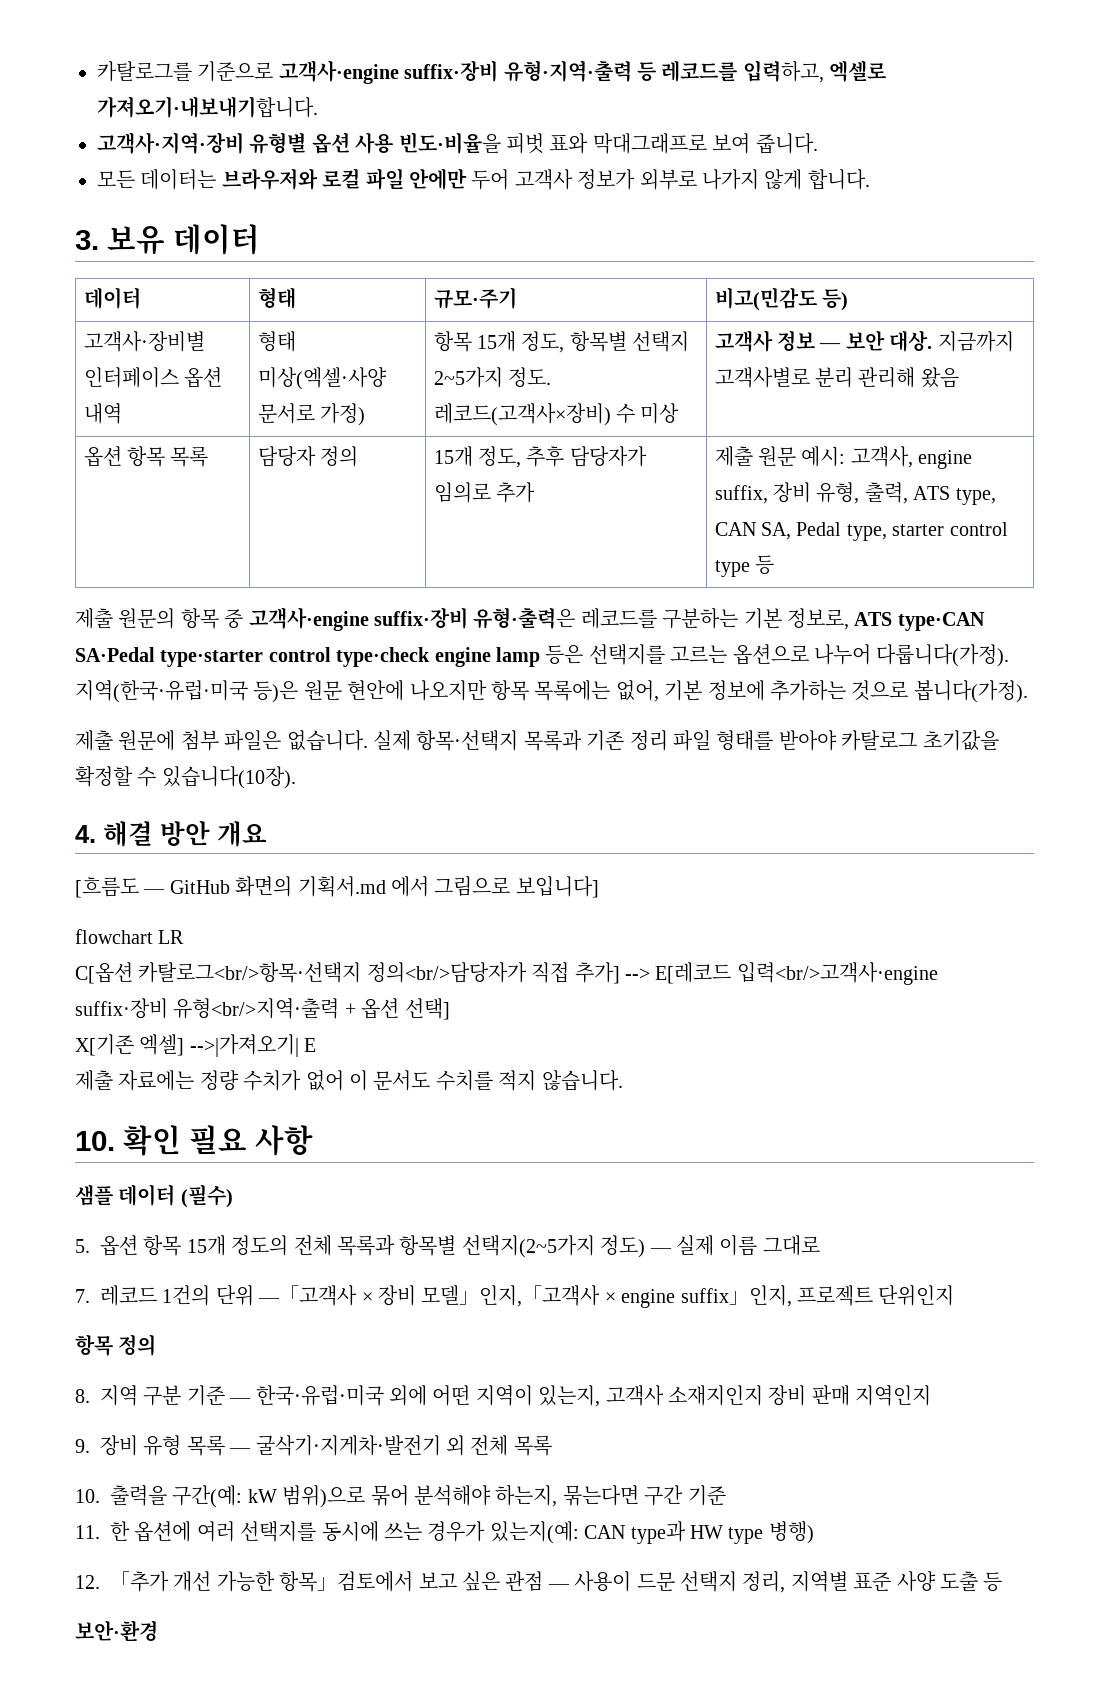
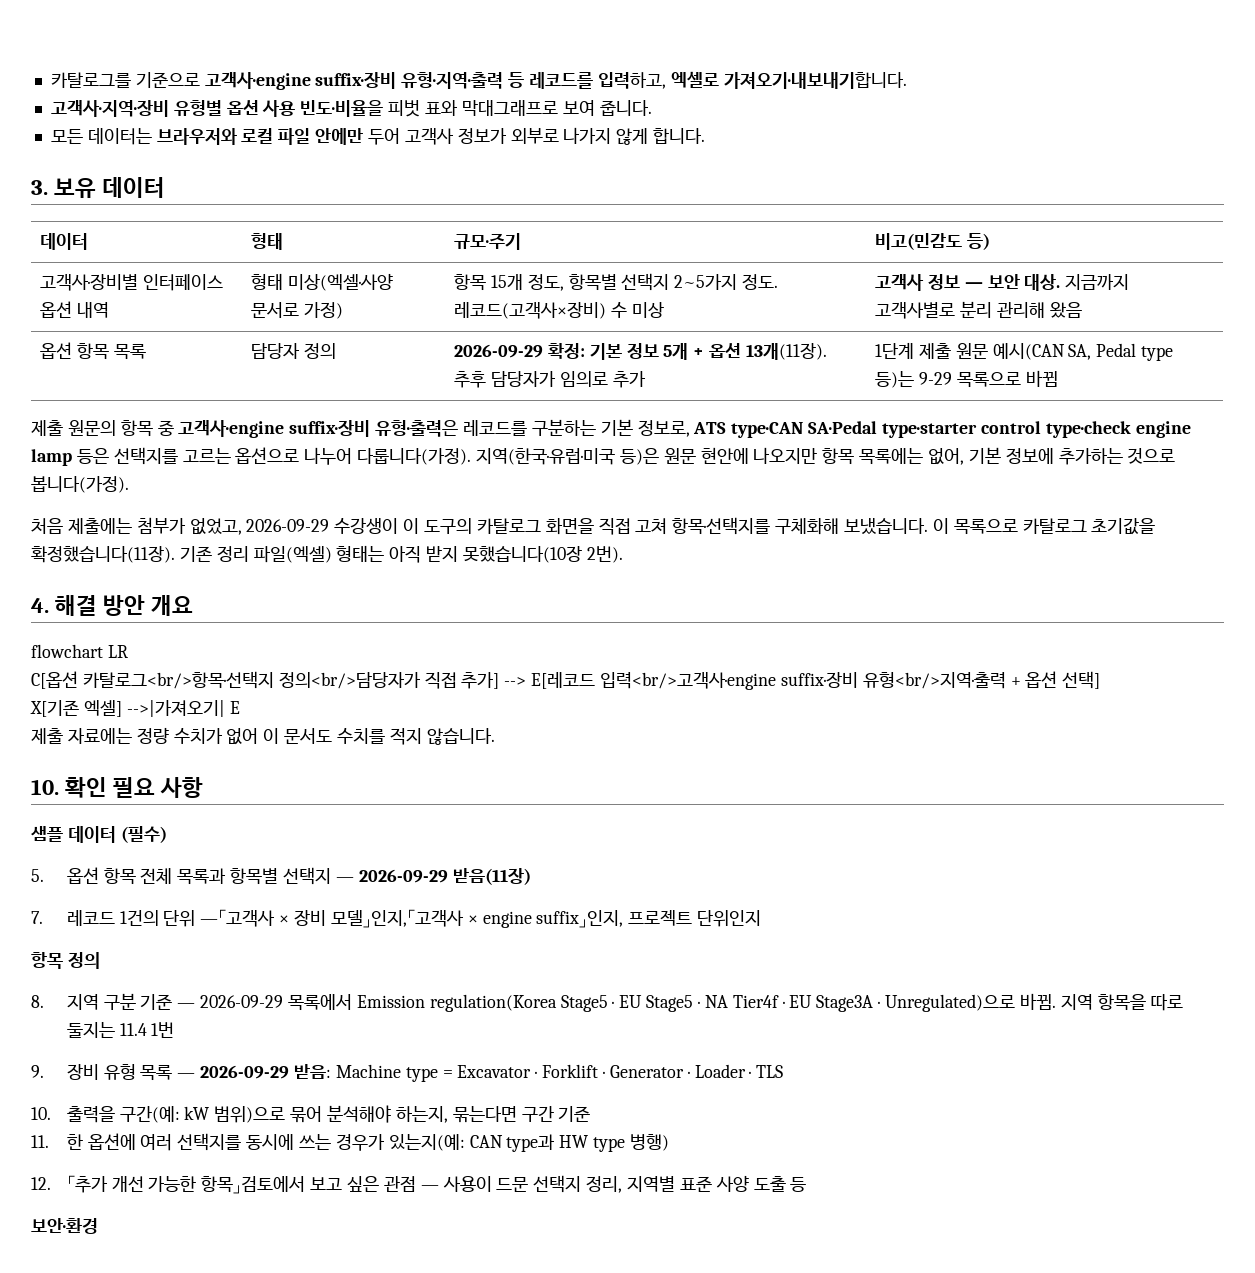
[433,446,521,468] 15개 정도, -> [453,343,827,360] 2026-09-29 확정: 기본 정보 5개 + 옵션 13개(11장).
(535, 492) none -> [874,342,914,359] 1단계
[801,446,973,469] [714,482,996,505] [714,522,1008,541] [714,555,774,577] 예시: 고객사, engine suffix, 장비 유형, 출력, ATS type, CAN SA, Pedal type, starter control type 등 -> [992,343,1174,361] [874,370,1058,388] 예시(CAN SA, Pedal type 등)는 9-29 목록으로 바뀜
[75,730,999,751] [75,766,296,789] [75,821,267,847] [75,876,599,898] 제출 원문에 첨부 파일은 없습니다. 실제 항목·선택지 목록과 기존 정리 파일 형태를 받아야 카탈로그 초기값을 확정할 수 있습니다(10장). // 4. 해결 방안 개요 // [흐름도 — GitHub 화면의 기획서.md 에서 그림으로 보입니다] -> [31,517,1156,535] [31,545,623,563] [31,595,194,616] 처음 제출에는 첨부가 없었고, 2026-09-29 수강생이 이 도구의 카탈로그 화면을 직접 고쳐 항목·선택지를 구체화해 보냈습니다. 이 목록으로 카탈로그 초기값을 확정했습니다(11장). 기존 정리 파일(엑셀) 형태는 아직 받지 못했습니다(10장 2번). // 4. 해결 방안 개요
[186,1235,289,1256] 15개 정도의 -> (136, 876) none
[461,1235,820,1258] 선택지(2~5가지 정도) — 실제 이름 그대로 -> [283,867,531,885] 선택지 — 2026-09-29 받음(11장)
[255,1385,932,1407] 한국·유럽·미국 외에 어떤 지역이 있는지, 고객사 소재지인지 장비 판매 지역인지 -> [200,993,1183,1012] [66,1022,175,1038] 2026-09-29 목록에서 Emission regulation(Korea Stage5 · EU Stage5 · NA Tier4f · EU Stage3A · Unregulated)으로 바뀜. 지역 항목을 따로 둘지는 11.4 1번
[255,1435,552,1456] 굴삭기·지게차·발전기 외 전체 목록 -> [200,1064,784,1082] 2026-09-29 받음: Machine type = Excavator · Forklift · Generator · Loader · TLS

